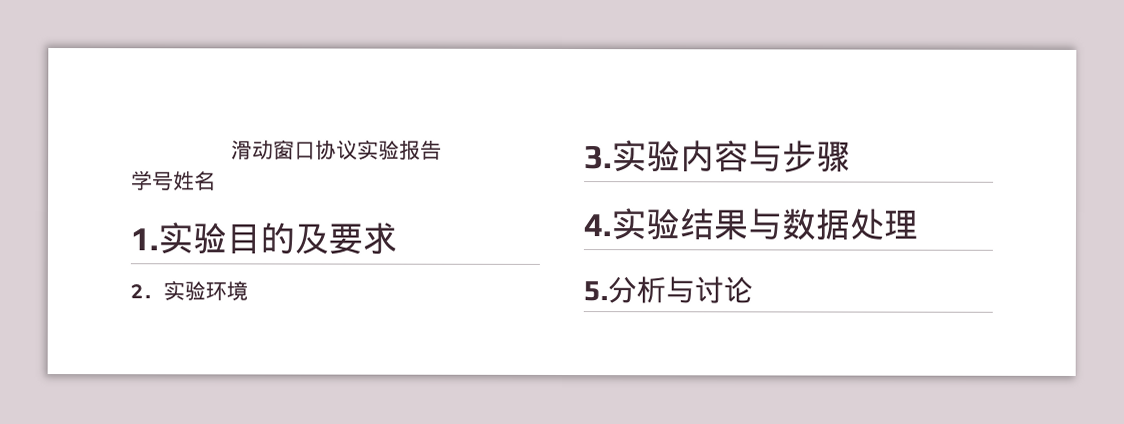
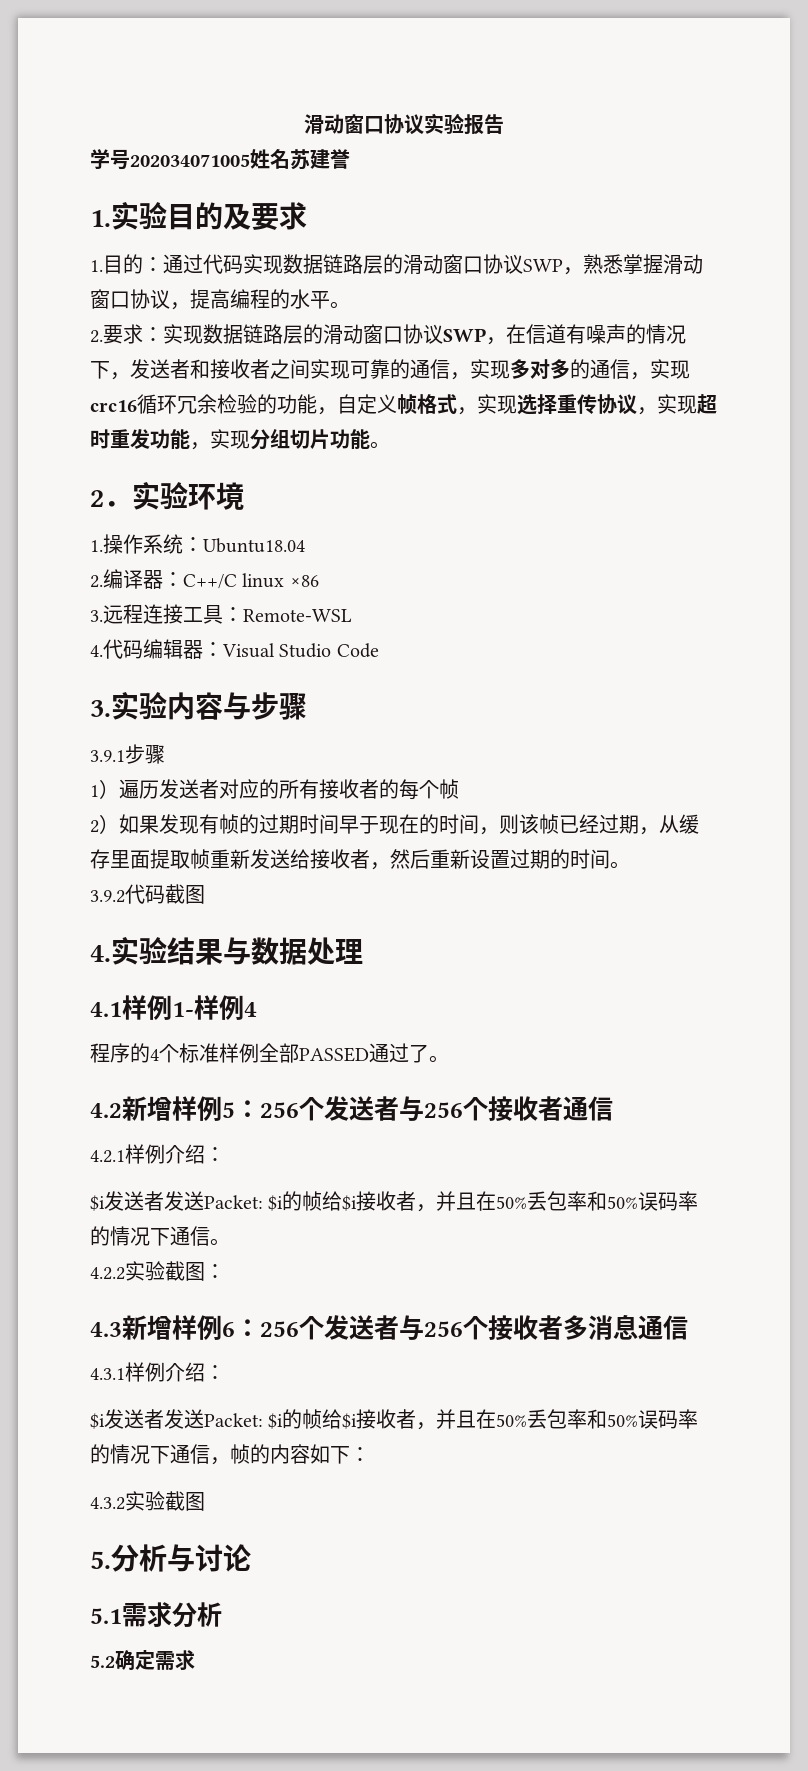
(174, 181) none -> [130,154,250,167] 202034071005
(216, 181) none -> [290,149,350,170] 苏建誉
[130,280,248,301] 2．实验环境 -> [90,254,703,275] [90,289,350,310] [90,324,686,345] [90,359,690,380] [90,394,717,415] [90,429,390,450] [90,482,244,510] [90,534,305,554] [90,569,319,589] [90,604,352,624] [90,639,379,659] 1.目的：通过代码实现数据链路层的滑动窗口协议SWP，熟悉掌握滑动窗口协议，提高编程的水平。 // 2.要求：实现数据链路层的滑动窗口协议SWP，在信道有噪声的情况下，发送者和接收者之间实现可靠的通信，实现多对多的通信，实现crc16循环冗余检验的功能，自定义帧格式，实现选择重传协议，实现超时重发功能，实现分组切片功能。 // 2．实验环境 // 1.操作系统：Ubuntu18.04 // 2.编译器：C++/C linux ×86 // 3.远程连接工具：Remote-WSL // 4.代码编辑器：Visual Studio Code
(851, 157) none -> [90,744,165,764] [90,779,459,800] [90,814,699,835] [90,849,630,870] [90,884,205,904] // 3.9.1步骤 // 1）遍历发送者对应的所有接收者的每个帧 // 2）如果发现有帧的过期时间早于现在的时间，则该帧已经过期，从缓存里面提取帧重新发送给接收者，然后重新设置过期的时间。 // 3.9.2代码截图
[583,276,753,304] 5.分析与讨论 -> [90,995,257,1020] [90,1043,449,1063] [90,1096,613,1121] [90,1144,225,1164] [90,1191,699,1212] [90,1226,230,1246] [90,1261,225,1281] [90,1314,688,1340] [90,1362,225,1382] [90,1409,699,1430] [90,1444,370,1465] [90,1491,205,1511] [90,1544,251,1572] [90,1602,222,1628] [90,1650,195,1671] 4.1样例1-样例4 // 程序的4个标准样例全部PASSED通过了。 // 4.2新增样例5：256个发送者与256个接收者通信 // 4.2.1样例介绍： // $i发送者发送Packet: $i的帧给$i接收者，并且在50%丢包率和50%误码率的情况下通信。 // 4.2.2实验截图： // 4.3新增样例6：256个发送者与256个接收者多消息通信 // 4.3.1样例介绍： // $i发送者发送Packet: $i的帧给$i接收者，并且在50%丢包率和50%误码率的情况下通信，帧的内容如下： // 4.3.2实验截图 // 5.分析与讨论 // 5.1需求分析 // 5.2确定需求

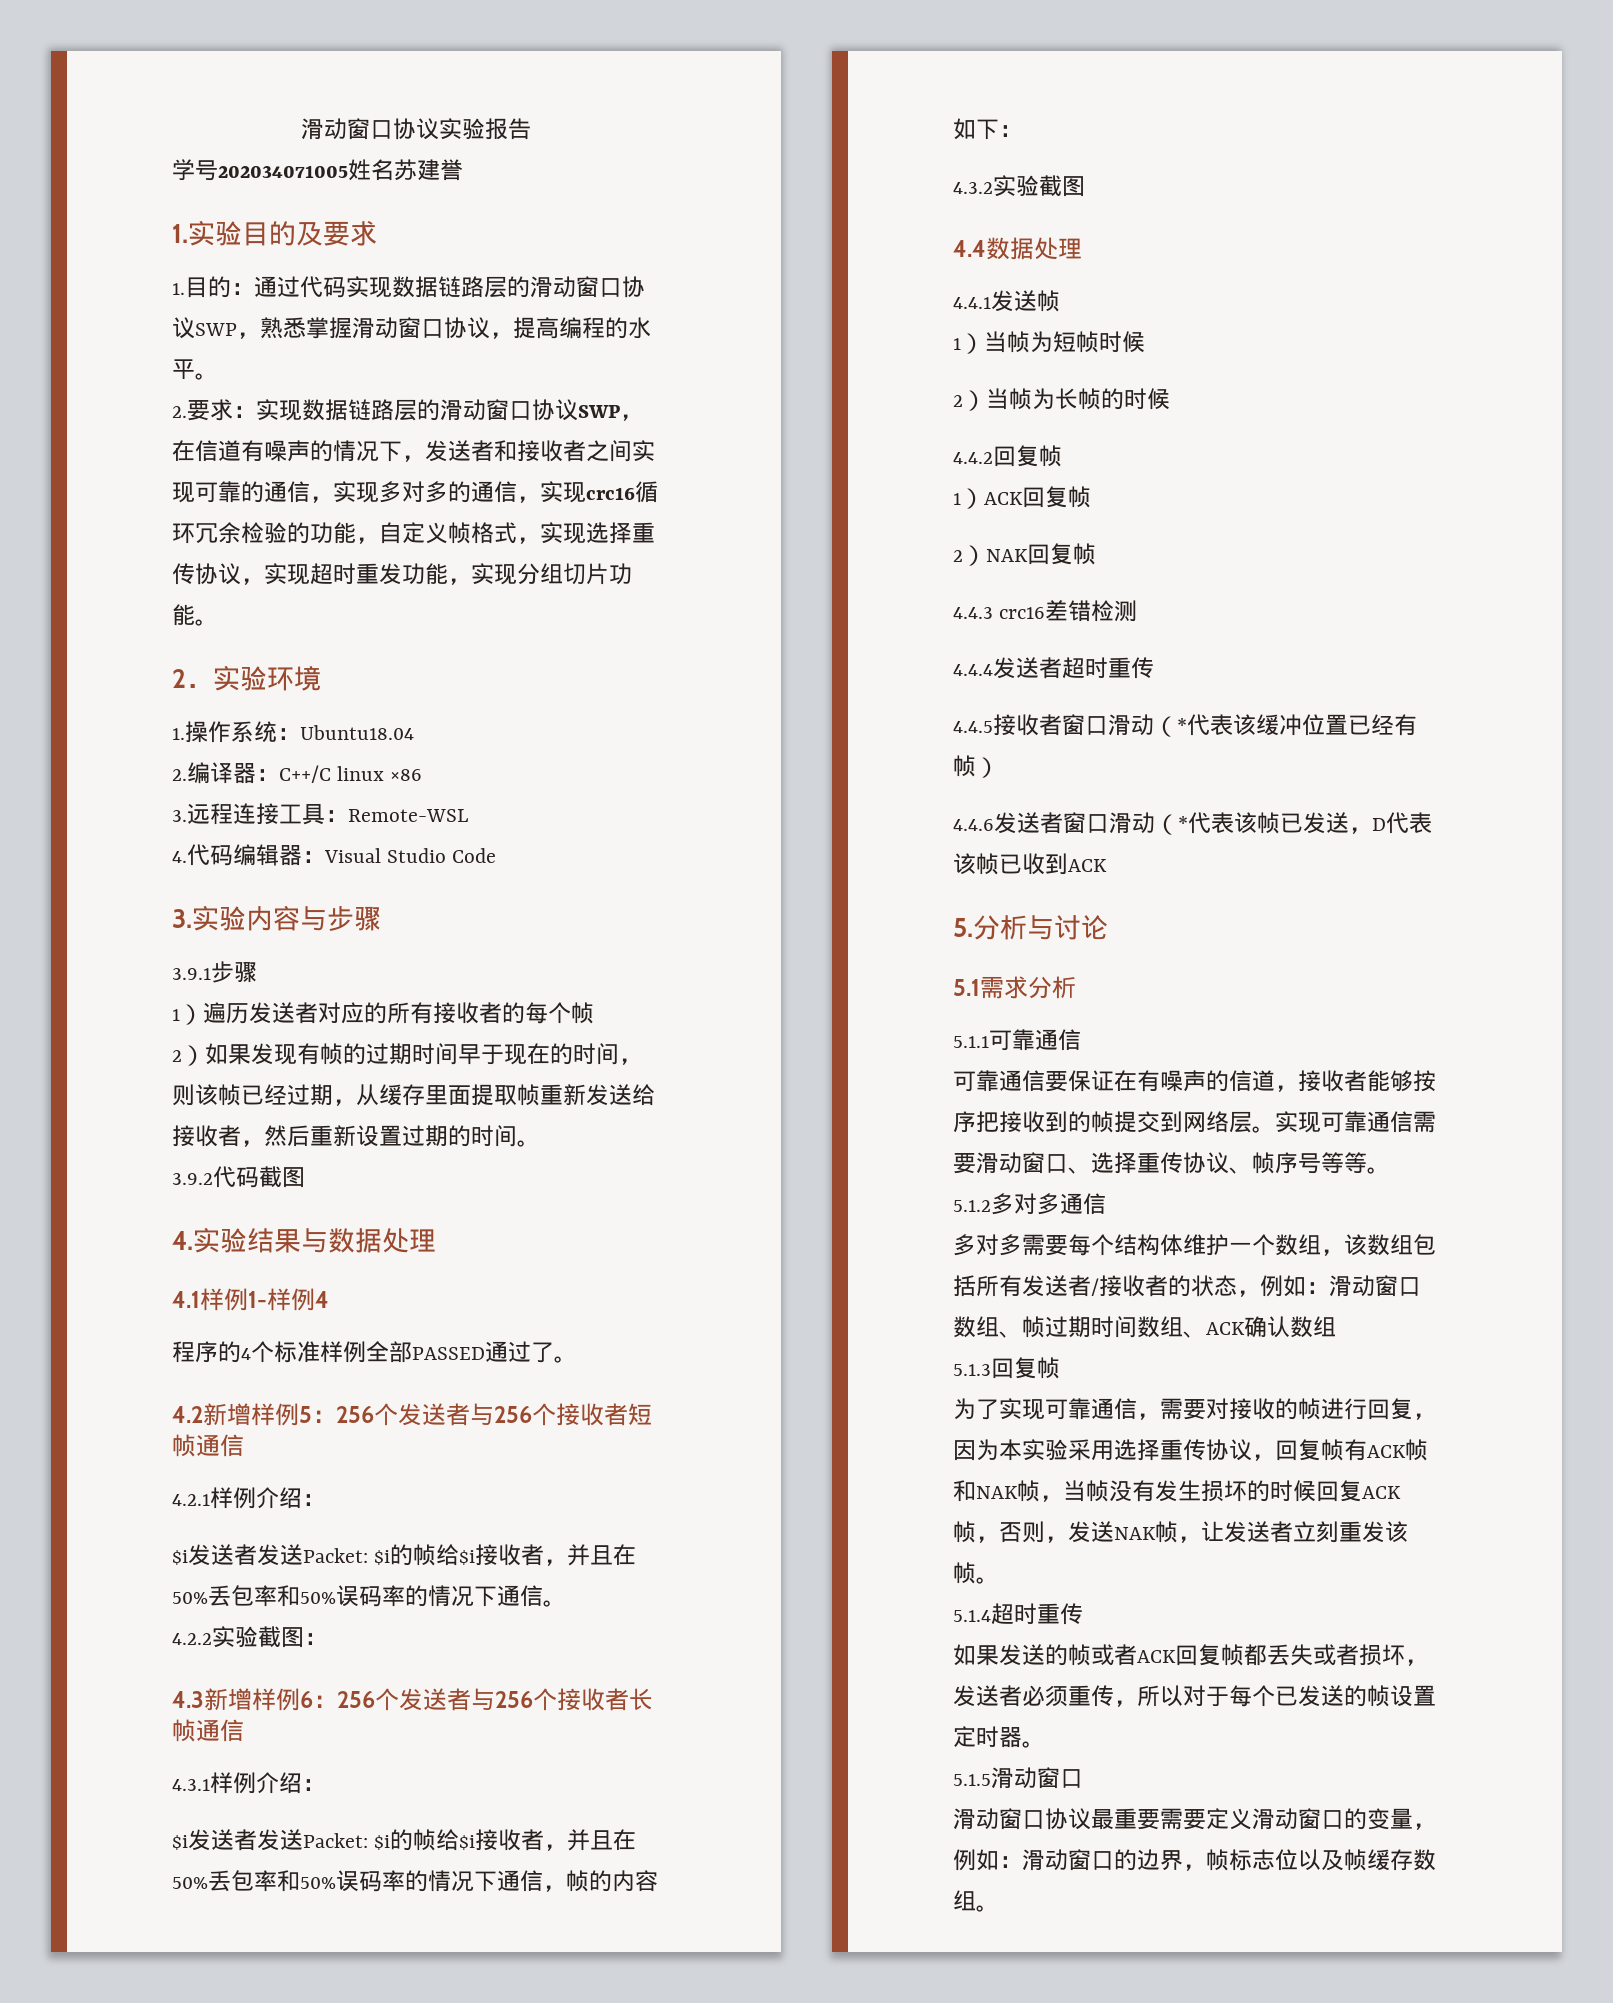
(563, 1108) none -> [628,1403,652,1425] [172,1434,196,1457] 短帧
[563,1314,638,1340] 多消息 -> [629,1688,653,1711] [172,1719,196,1742] 长帧
(205, 1501) none -> [953,237,1082,260] [953,290,1060,312] [953,331,1145,354] [953,388,1170,411] [953,445,1062,467] [953,486,1091,509] [953,543,1096,566] [953,600,1138,622] [953,657,1154,679] [953,714,1417,737] [953,755,999,778] [953,812,1432,835] [953,853,1107,875] // 4.4数据处理 // 4.4.1发送帧 // 1）当帧为短帧时候 // 2）当帧为长帧的时候 // 4.4.2回复帧 // 1）ACK回复帧 // 2）NAK回复帧 // 4.4.3 crc16差错检测 // 4.4.4发送者超时重传 // 4.4.5接收者窗口滑动（*代表该缓冲位置已经有帧） // 4.4.6发送者窗口滑动（*代表该帧已发送，D代表该帧已收到ACK
[90,1650,195,1671] 5.2确定需求 -> [953,1029,1081,1051] [953,1070,1436,1092] [953,1111,1436,1133] [953,1152,1390,1174] [953,1193,1106,1215] [953,1234,1436,1256] [953,1275,1421,1297] [953,1316,1336,1338] [953,1357,1060,1379] [953,1398,1436,1420] [953,1439,1428,1461] [953,1480,1401,1502] [953,1521,1408,1543] [953,1562,999,1584] [953,1603,1083,1625] [953,1644,1428,1666] [953,1685,1436,1707] [953,1726,1045,1748] [953,1767,1083,1789] [953,1808,1436,1830] [953,1849,1436,1871] [953,1890,999,1912] 5.1.1可靠通信 // 可靠通信要保证在有噪声的信道，接收者能够按序把接收到的帧提交到网络层。实现可靠通信需要滑动窗口、选择重传协议、帧序号等等。 // 5.1.2多对多通信 // 多对多需要每个结构体维护一个数组，该数组包括所有发送者/接收者的状态，例如：滑动窗口数组、帧过期时间数组、ACK确认数组 // 5.1.3回复帧 // 为了实现可靠通信，需要对接收的帧进行回复，因为本实验采用选择重传协议，回复帧有ACK帧和NAK帧，当帧没有发生损坏的时候回复ACK帧，否则，发送NAK帧，让发送者立刻重发该帧。 // 5.1.4超时重传 // 如果发送的帧或者ACK回复帧都丢失或者损坏，发送者必须重传，所以对于每个已发送的帧设置定时器。 // 5.1.5滑动窗口 // 滑动窗口协议最重要需要定义滑动窗口的变量，例如：滑动窗口的边界，帧标志位以及帧缓存数组。

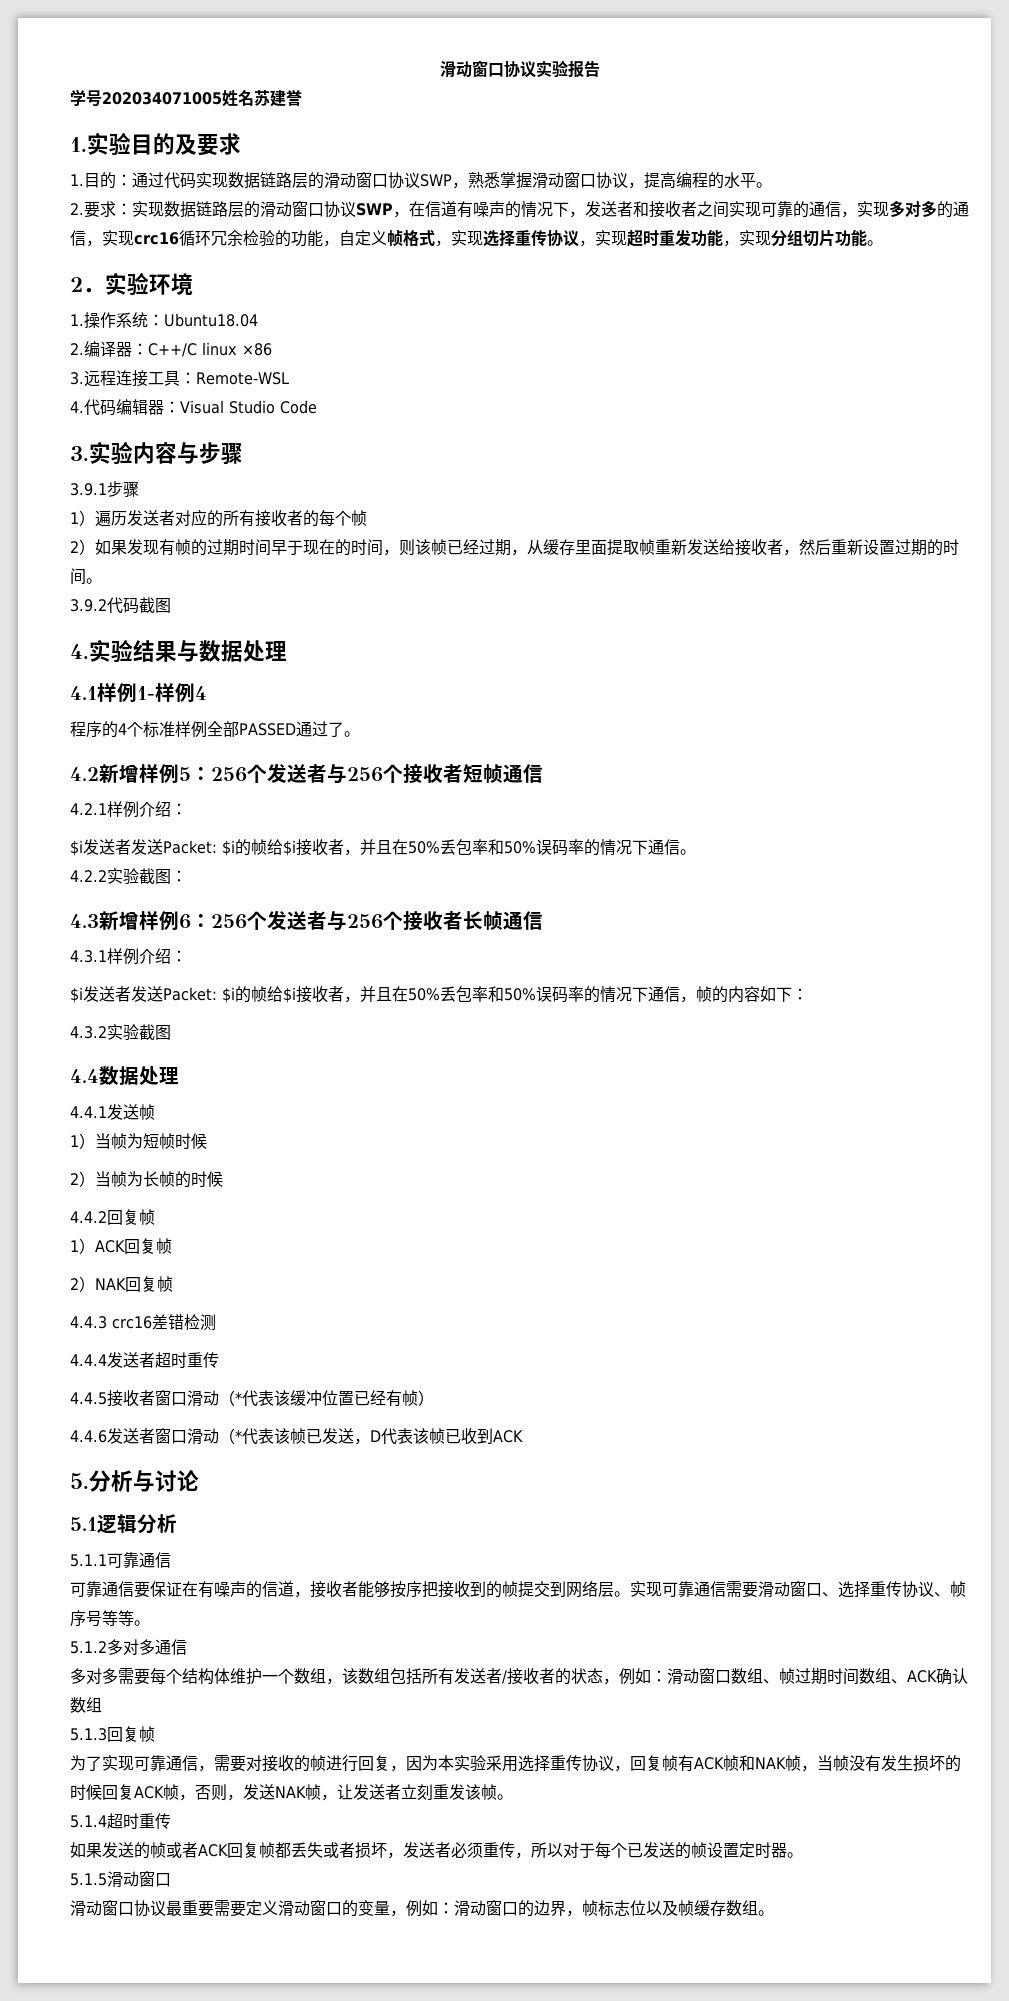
[980,976,1028,999] 需求 -> [97,1514,137,1534] 逻辑

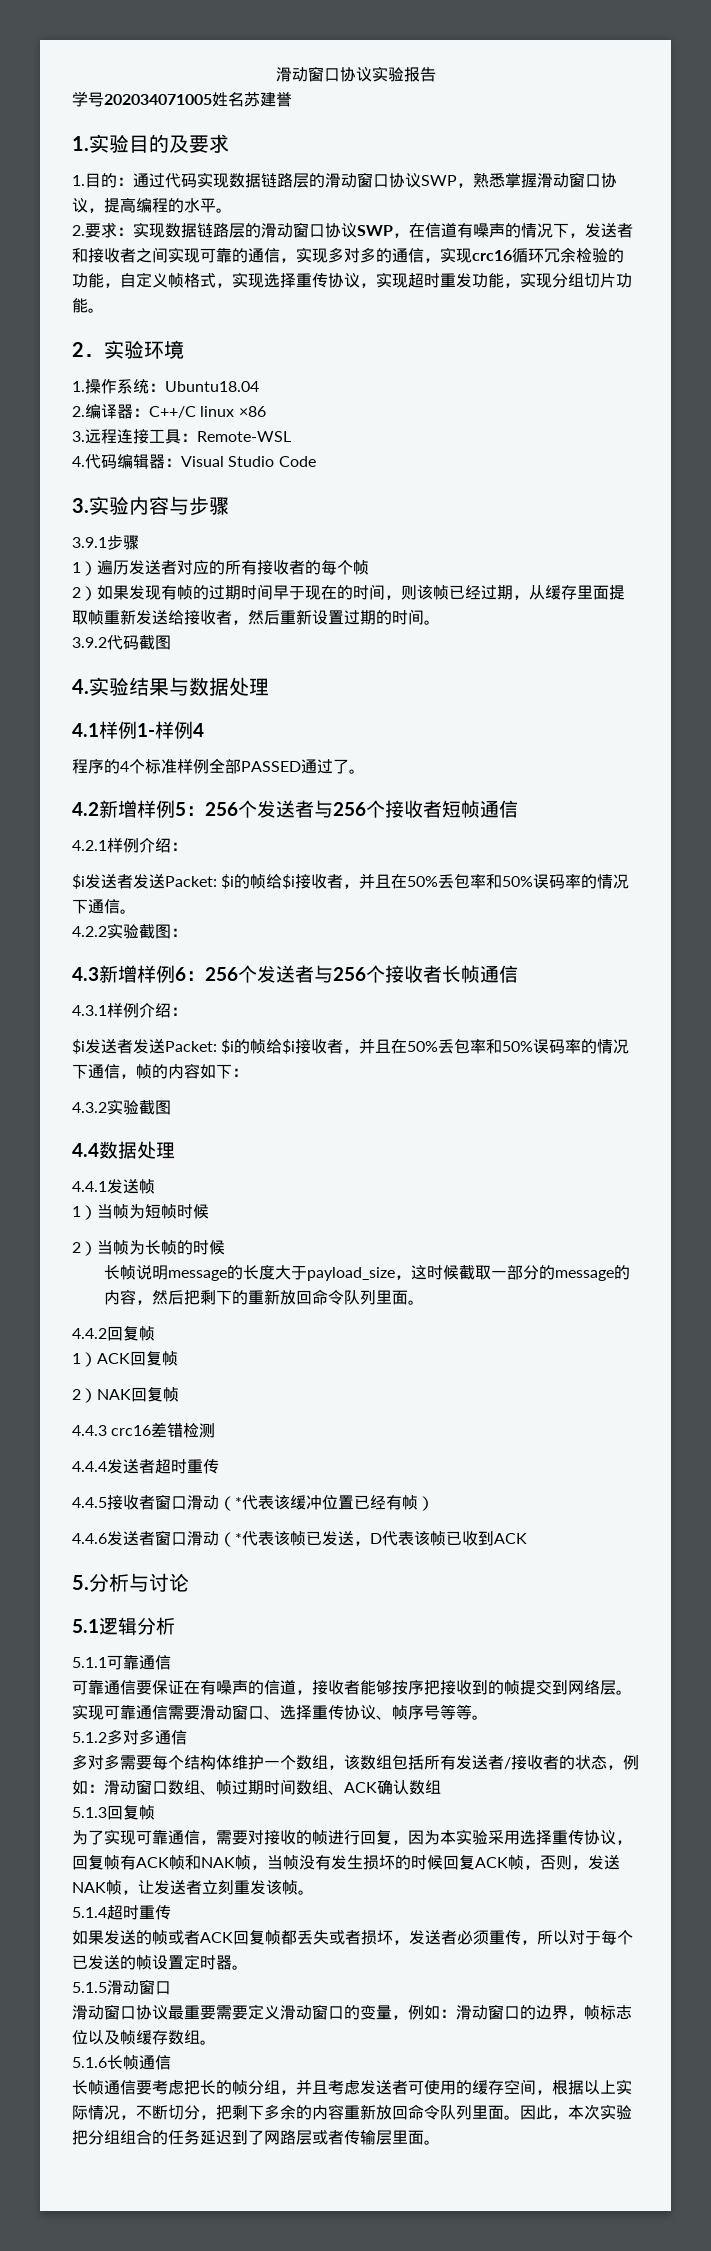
(223, 1179) none -> [103,1264,630,1281] [103,1289,424,1305] // 长帧说明message的长度大于payload_size，这时候截取一部分的message的内容，然后把剩下的重新放回命令队列里面。
(774, 1913) none -> [72,2055,171,2070] [72,2079,632,2095] [72,2104,632,2120] [72,2129,440,2145] // 5.1.6长帧通信 // 长帧通信要考虑把长的帧分组，并且考虑发送者可使用的缓存空间，根据以上实际情况，不断切分，把剩下多余的内容重新放回命令队列里面。因此，本次实验把分组组合的任务延迟到了网路层或者传输层里面。

